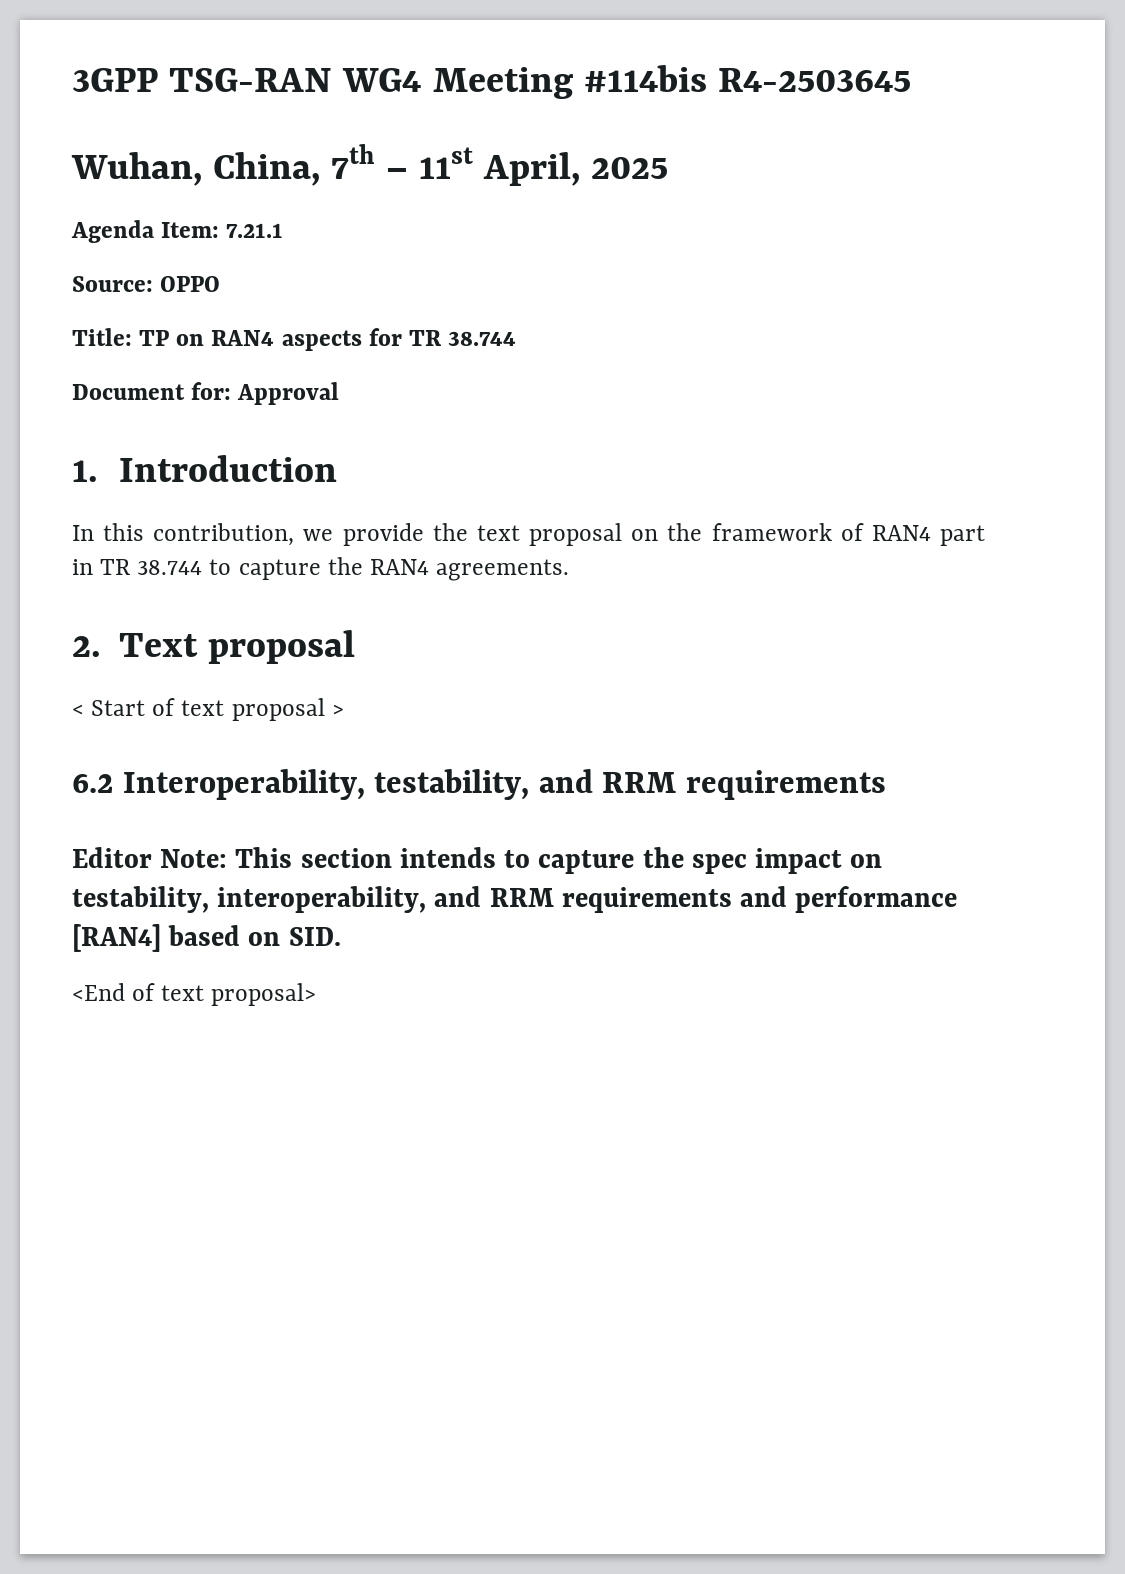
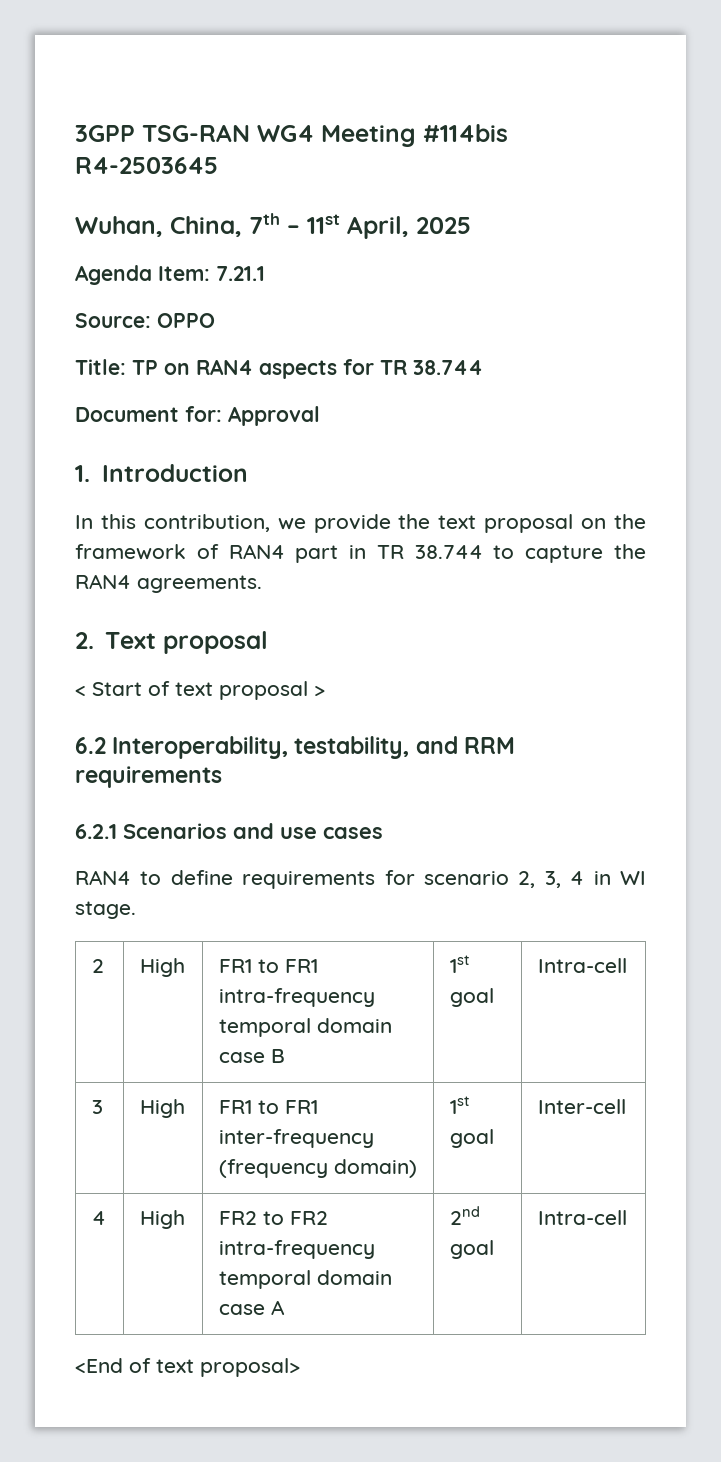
[72,847,883,874] [72,886,958,913] [72,924,341,952] Editor Note: This section intends to capture the spec impact on testability, interoperability, and RRM requirements and performance [RAN4] based on SID. -> [75,823,383,839] [75,870,646,889] [75,901,136,919] [91,959,104,973] [139,958,185,977] [218,959,318,973] [218,988,375,1007] [218,1018,392,1037] [218,1049,285,1063] [449,955,470,973] [449,988,494,1007] [537,958,627,973] [91,1100,103,1114] [139,1099,185,1118] [218,1100,318,1114] [218,1129,374,1148] [218,1159,417,1178] [449,1096,470,1114] [449,1129,494,1148] [537,1099,626,1114] [91,1211,106,1225] [139,1210,185,1229] [218,1211,328,1225] [218,1240,375,1259] [218,1270,392,1289] [218,1300,285,1315] [449,1206,480,1225] [449,1240,494,1259] [537,1210,627,1225] 6.2.1 Scenarios and use cases // RAN4 to define requirements for scenario 2, 3, 4 in WI stage. // 2 | High | FR1 to FR1 intra-frequency temporal domain case B | 1st goal | Intra-cell // 3 | High | FR1 to FR1 inter-frequency (frequency domain) | 1st goal | Inter-cell // 4 | High | FR2 to FR2 intra-frequency temporal domain case A | 2nd goal | Intra-cell

